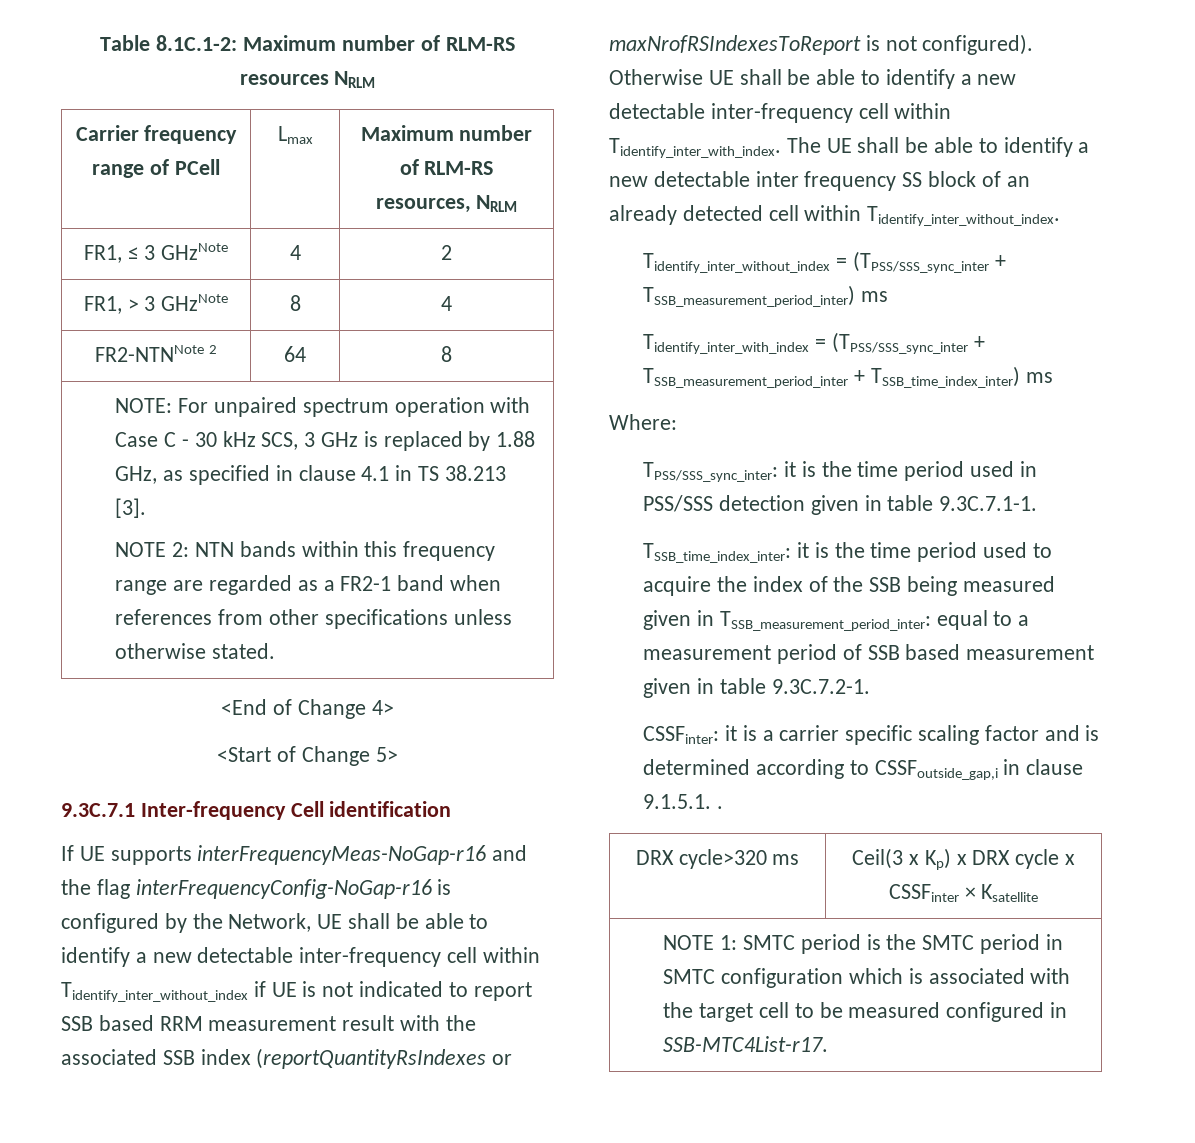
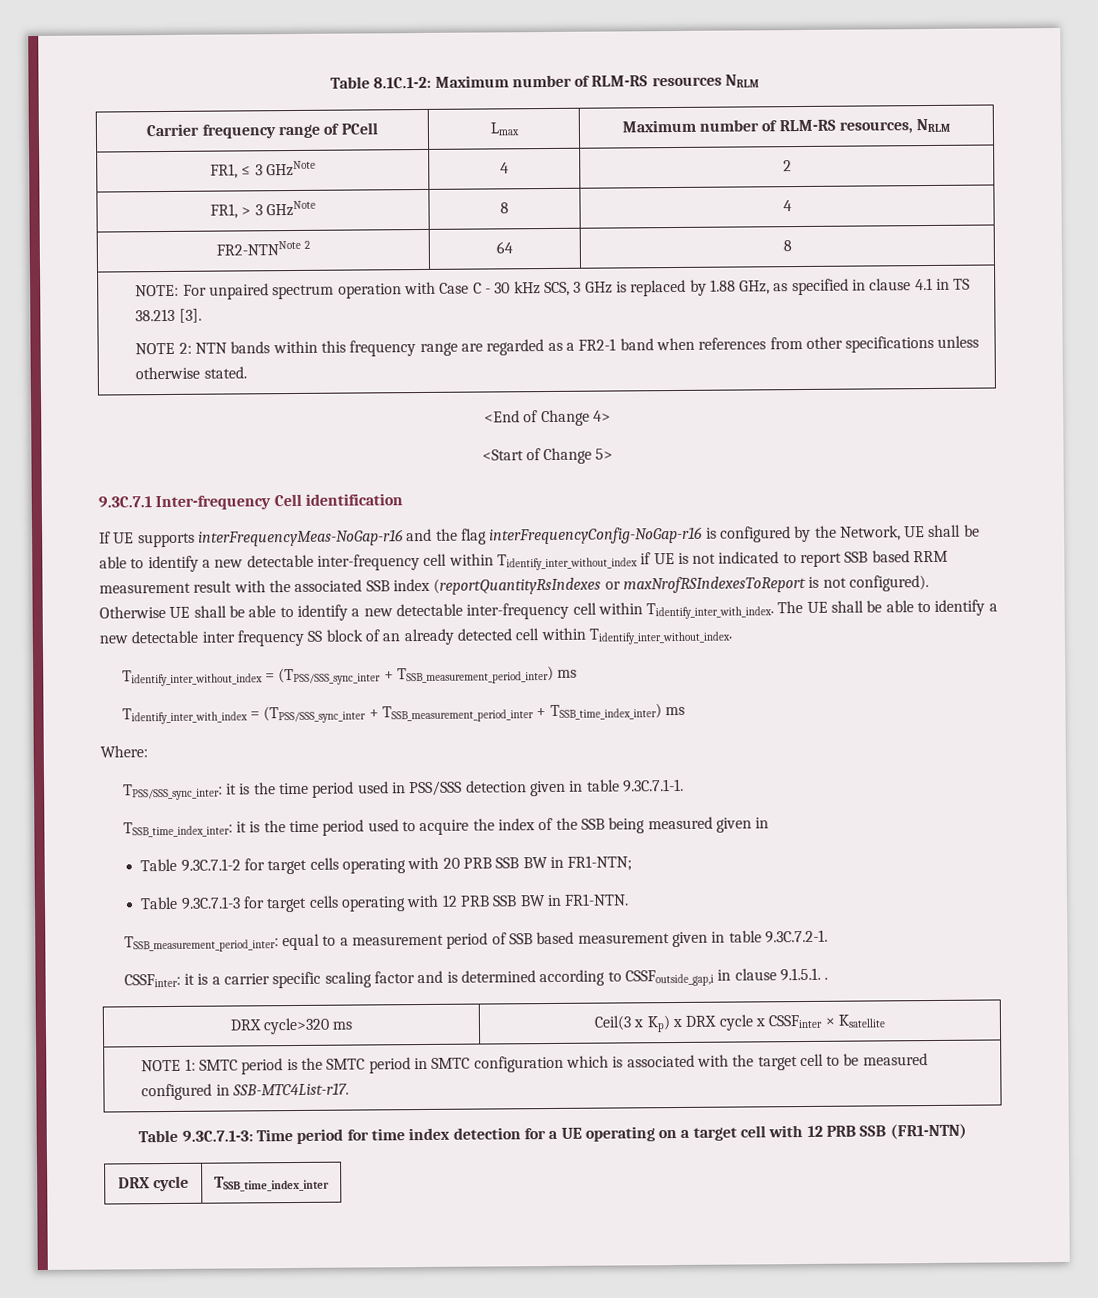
(714, 618) none -> [140,855,633,875] [140,893,630,913] // Table 9.3C.7.1-2 for target cells operating with 20 PRB SSB BW in FR1-NTN; // Table 9.3C.7.1-3 for target cells operating with 12 PRB SSB BW in FR1-NTN. //
(829, 1044) none -> [138,1123,967,1144] [117,1175,190,1192] [214,1175,329,1192] // Table 9.3C.7.1-3: Time period for time index detection for a UE operating on a target cell with 12 PRB SSB (FR1-NTN) // DRX cycle | TSSB_time_index_inter

